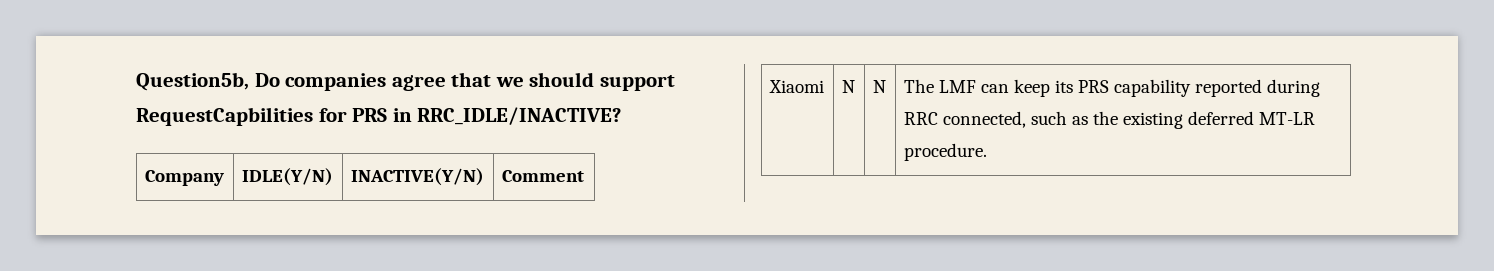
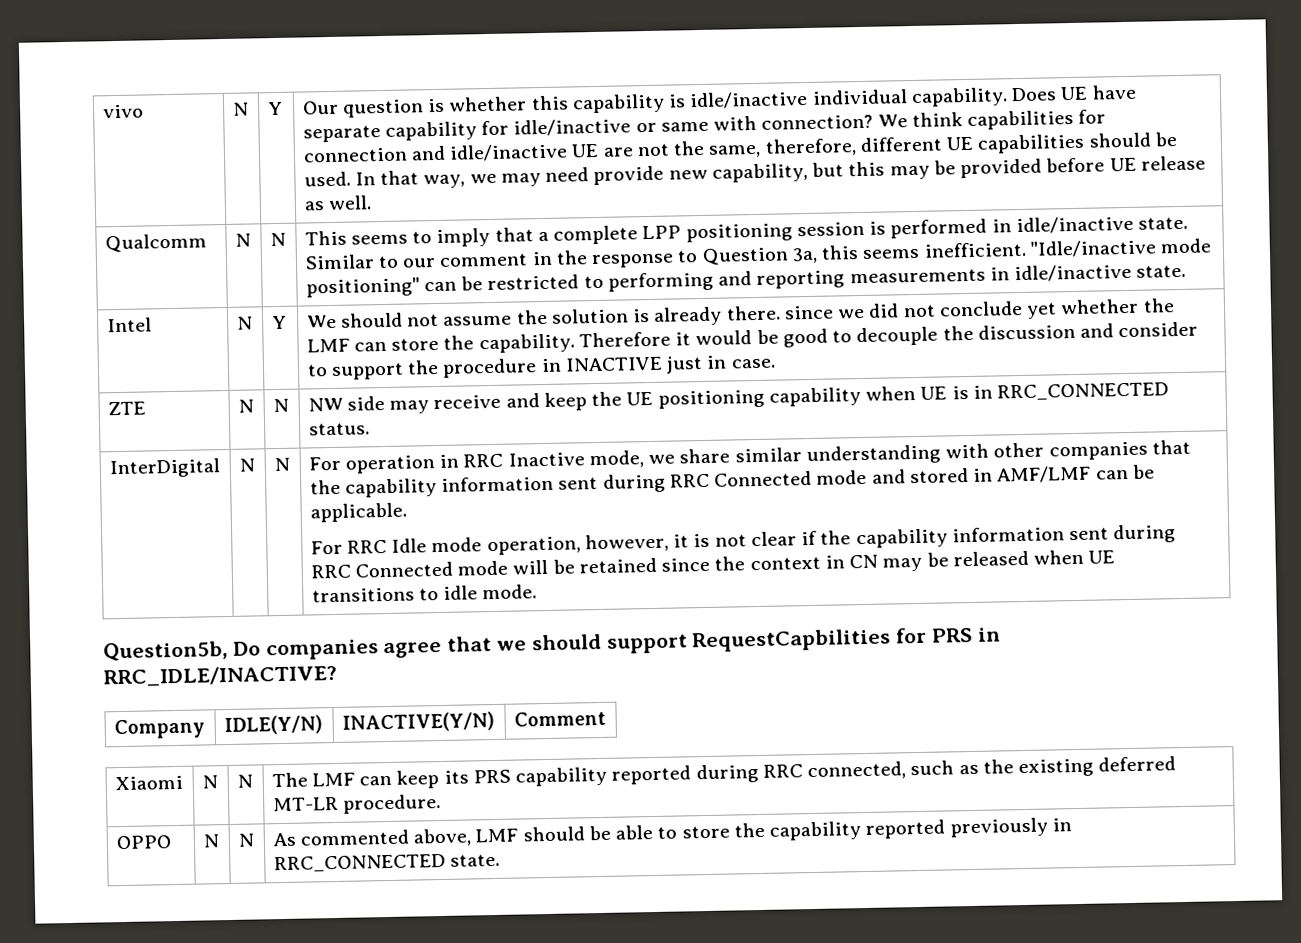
(136, 81) none -> [101,104,144,119] [231,102,249,116] [266,101,283,116] [301,84,1137,118] [302,109,1107,143] [302,132,1177,163] [303,155,1207,189] [303,195,372,211] [104,233,207,253] [234,233,251,247] [269,232,286,247] [304,215,1189,247] [304,238,1212,270] [305,263,1187,298] [106,317,152,333] [236,316,253,330] [271,315,287,330] [305,298,1175,329] [306,321,1199,354] [306,355,776,381] [107,401,146,416] [237,399,254,413] [272,398,289,413] [307,382,1170,414] [308,422,370,436] [108,458,221,479] [238,458,255,472] [273,457,290,472] [308,439,1191,474] [309,464,1155,498] [309,502,407,523] [310,524,1177,556] [310,549,1116,579] [311,584,538,603] vivo | N | Y | Our question is whether this capability is idle/inactive individual capability. Does UE have separate capability for idle/inactive or same with connection? We think capabilities for connection and idle/inactive UE are not the same, therefore, different UE capabilities should be used. In that way, we may need provide new capability, but this may be provided before UE release as well. // Qualcomm | N | N | This seems to imply that a complete LPP positioning session is performed in idle/inactive state. Similar to our comment in the response to Question 3a, this seems inefficient. "Idle/inactive mode positioning" can be restricted to performing and reporting measurements in idle/inactive state. // Intel | N | Y | We should not assume the solution is already there. since we did not conclude yet whether the LMF can store the capability. Therefore it would be good to decouple the discussion and consider to support the procedure in INACTIVE just in case. // ZTE | N | N | NW side may receive and keep the UE positioning capability when UE is in RRC_CONNECTED status. // InterDigital | N | N | For operation in RRC Inactive mode, we share similar understanding with other companies that the capability information sent during RRC Connected mode and stored in AMF/LMF can be applicable. // For RRC Idle mode operation, however, it is not clear if the capability information sent during RRC Connected mode will be retained since the context in CN may be released when UE transitions to idle mode. //
(987, 152) none -> [115,835,172,850] [202,834,220,848] [237,833,254,847] [272,817,1072,847] [273,853,500,873] // OPPO | N | N | As commented above, LMF should be able to store the capability reported previously in RRC_CONNECTED state.

